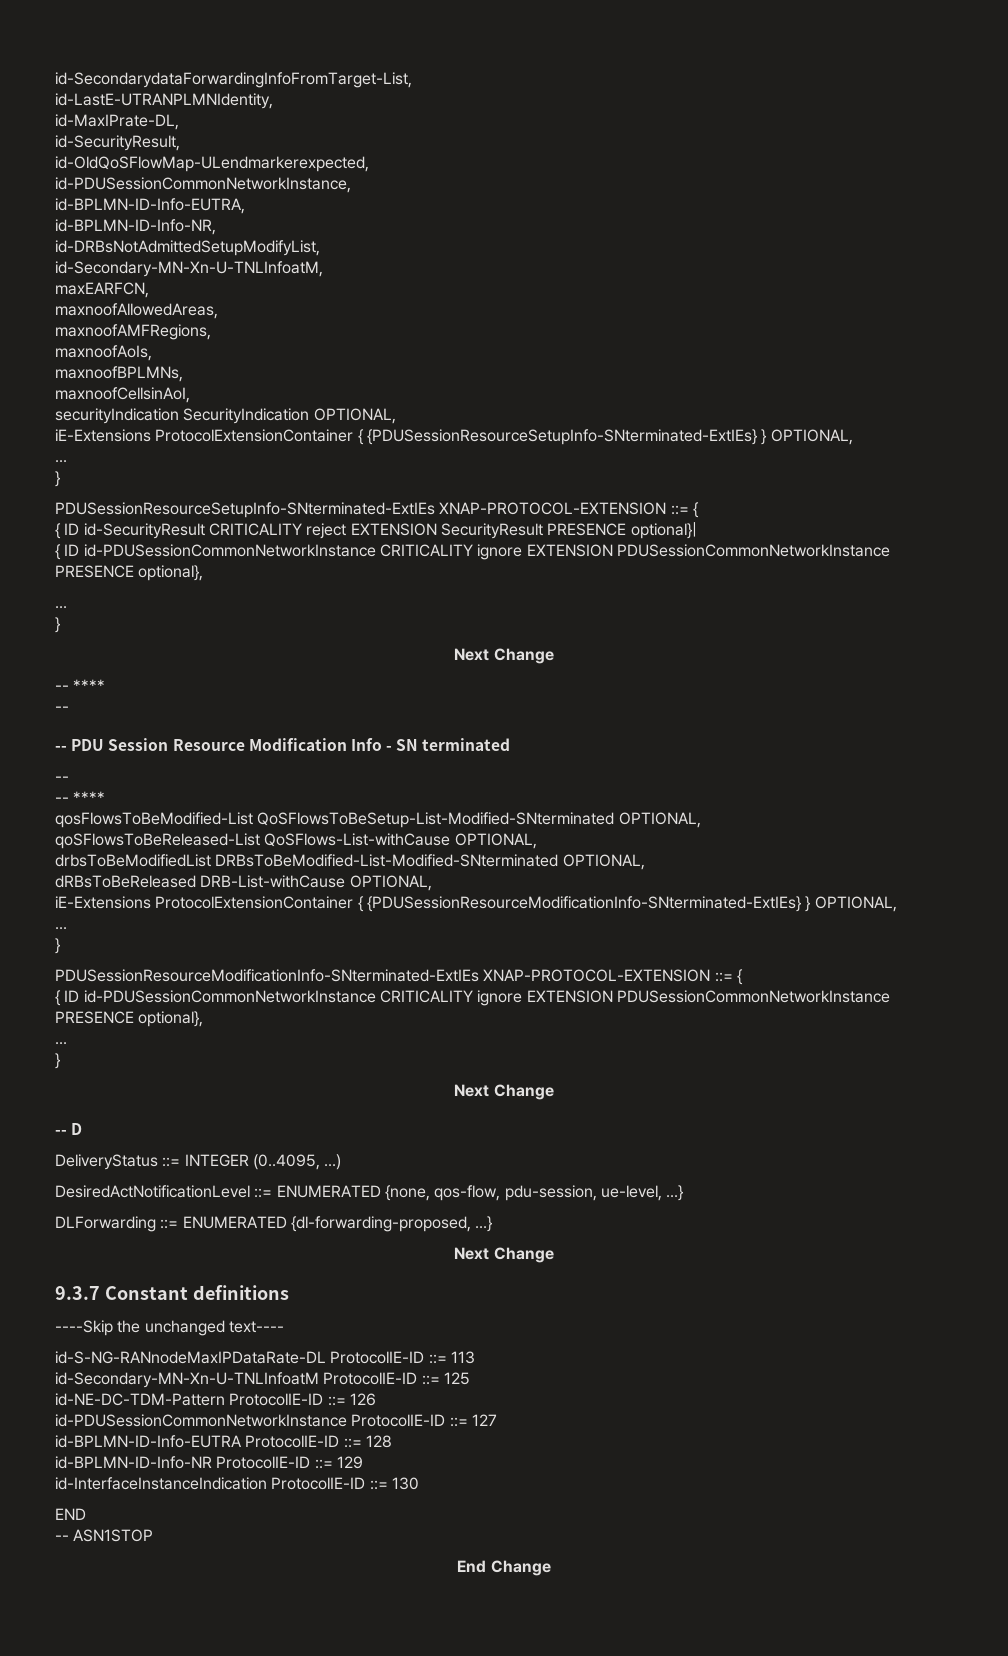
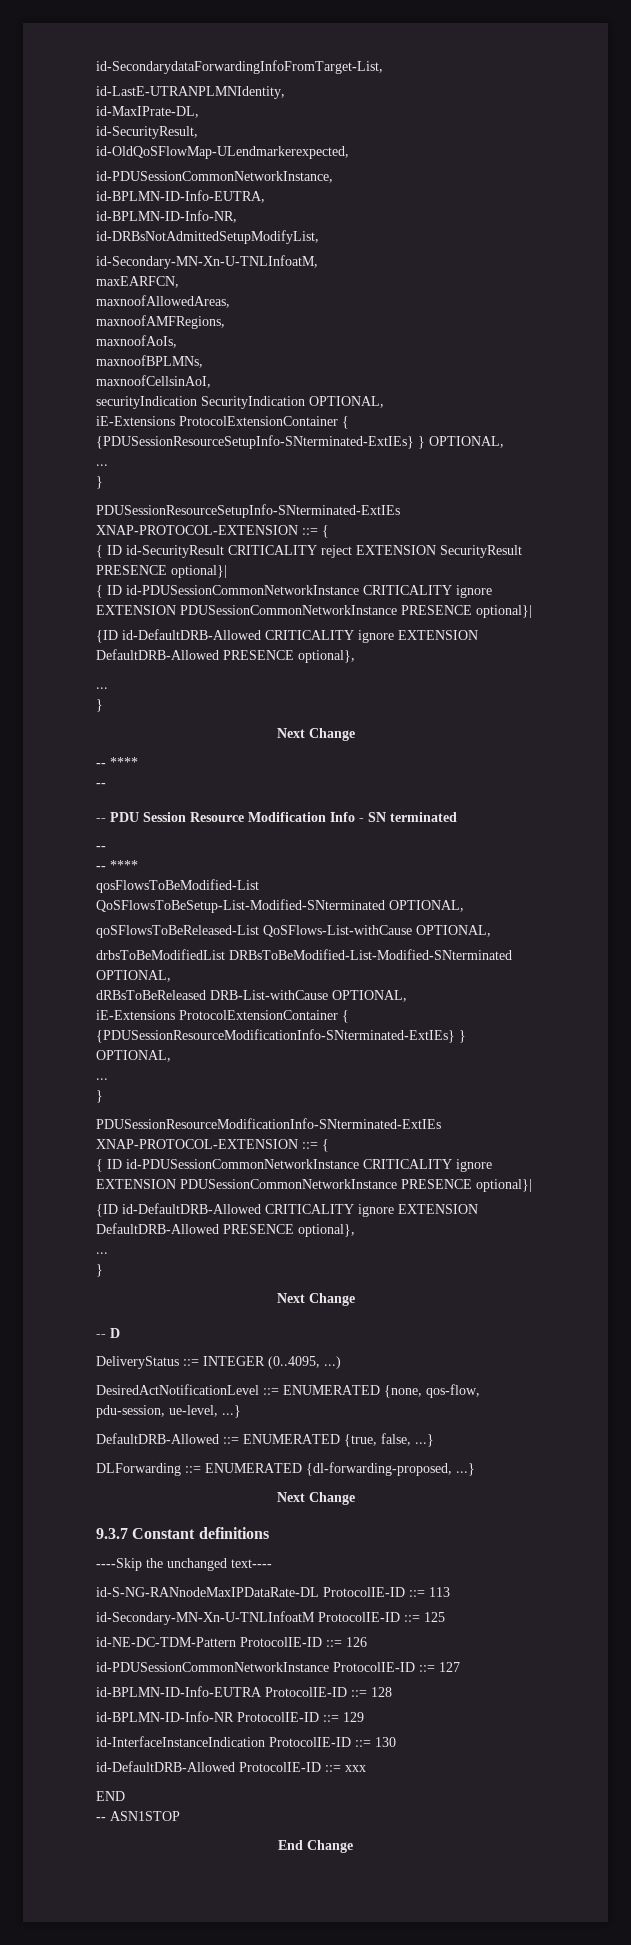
(134, 571) none -> [476,605,532,618] [96,629,478,643] [96,649,294,660] optional}| // {ID id-DefaultDRB-Allowed CRITICALITY ignore EXTENSION DefaultDRB-Allowed PRESENCE
(134, 1017) none -> [476,1179,532,1192] [96,1203,478,1217] [96,1223,294,1234] optional}| // {ID id-DefaultDRB-Allowed CRITICALITY ignore EXTENSION DefaultDRB-Allowed PRESENCE
(684, 1193) none -> [96,1433,434,1447] // DefaultDRB-Allowed ::= ENUMERATED {true, false, ...}
(419, 1483) none -> [96,1761,366,1772] // id-DefaultDRB-Allowed ProtocolIE-ID ::= xxx

